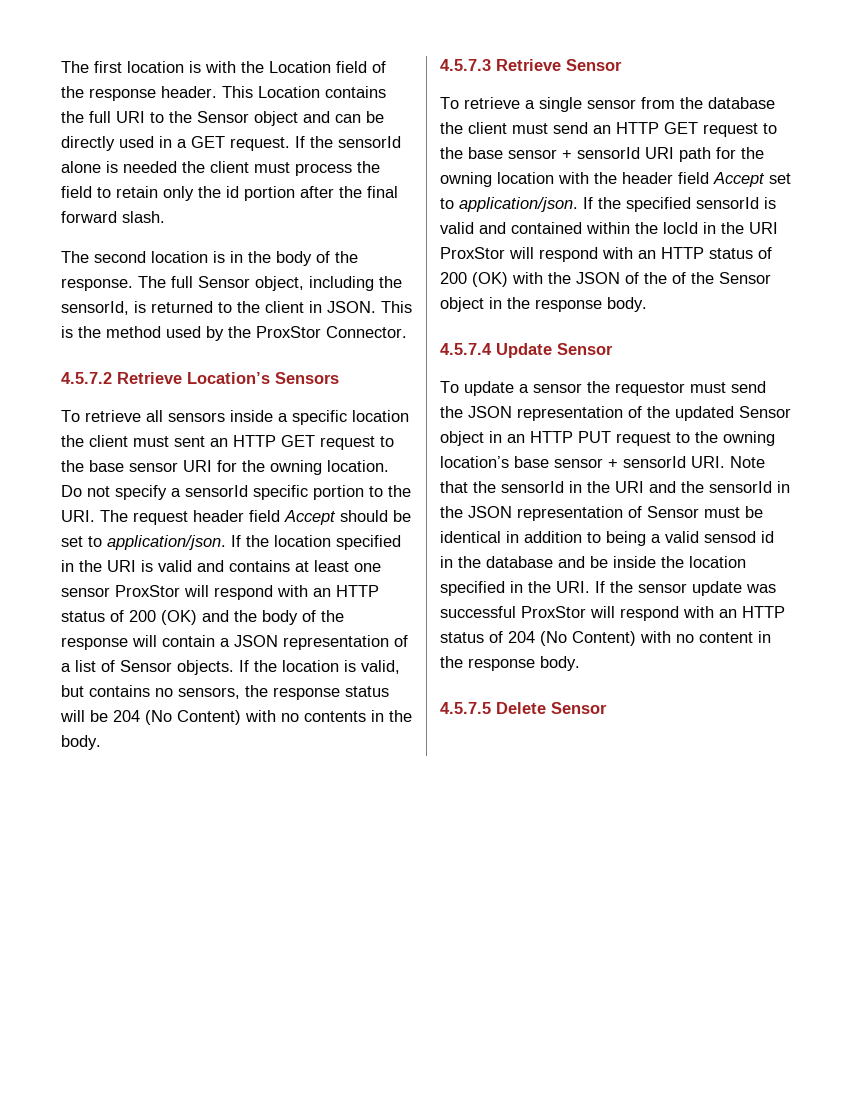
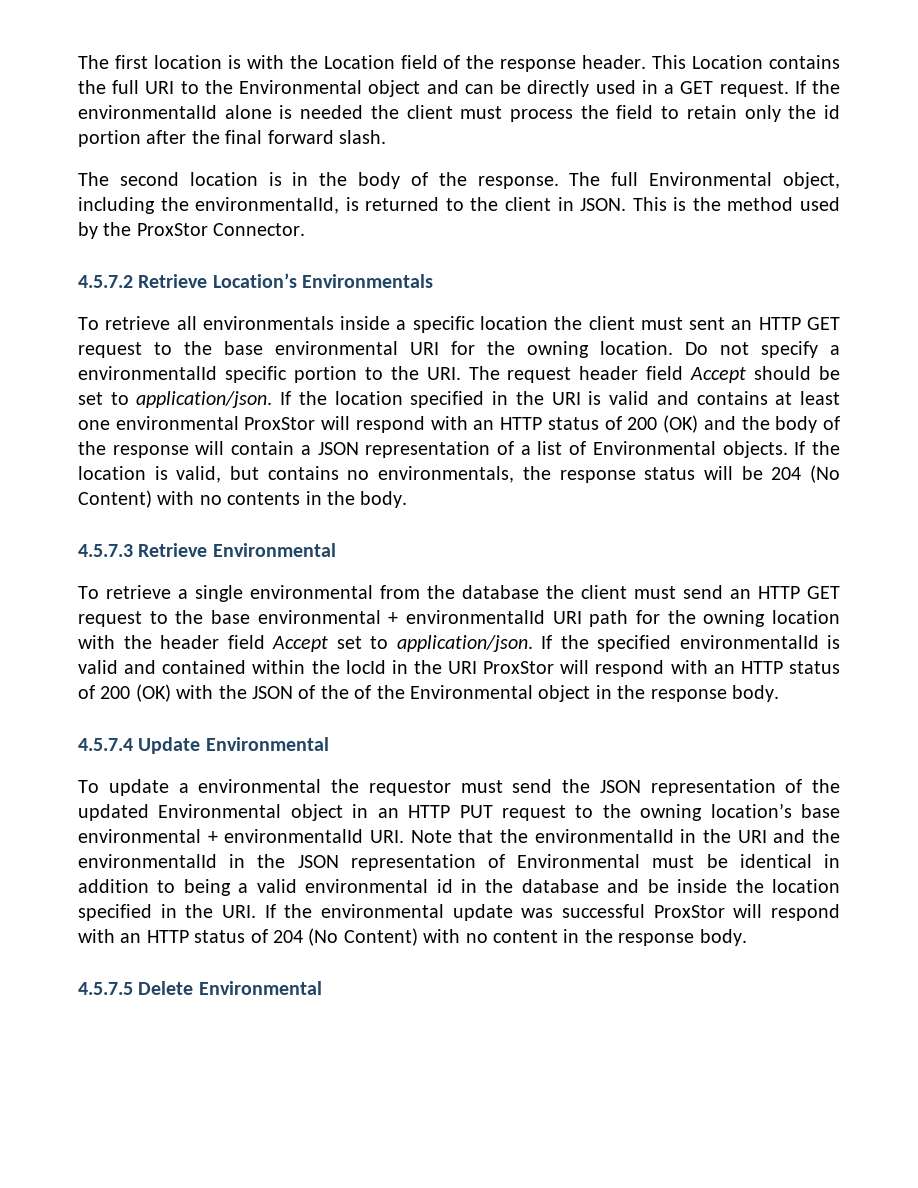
[197,111,249,123] Sensor -> [239,80,363,94] Environmental
[338,136,401,148] sensorId -> [78,105,217,119] environmentalId
[198,276,250,288] Sensor -> [649,172,773,186] Environmental
[61,301,129,315] sensorId, -> [195,197,340,214] environmentalId,
[275,372,339,384] Sensors -> [302,274,434,288] Environmentals
[168,412,225,422] sensors -> [202,316,334,330] environmentals
[129,462,178,472] sensor -> [275,341,398,355] environmental
[185,485,248,497] sensorId -> [78,366,217,380] environmentalId
[61,587,110,597] sensor -> [115,416,239,430] environmental
[120,660,172,672] Sensor -> [592,441,716,455] Environmental
[178,687,240,699] sensors, -> [378,466,515,483] environmentals,
[566,59,622,71] Sensor -> [212,543,336,557] Environmental
[587,99,636,109] sensor -> [250,585,373,599] environmental
[508,147,640,159] sensor + sensorId -> [257,610,545,624] environmental + environmentalId
[696,197,759,209] sensorId -> [679,635,819,649] environmentalId
[719,272,771,284] Sensor -> [409,685,533,699] Environmental
[557,343,613,355] Sensor -> [205,737,329,751] Environmental
[533,383,582,393] sensor -> [198,779,322,793] environmental
[739,406,791,418] Sensor -> [158,804,282,818] Environmental
[554,456,686,468] sensor + sensorId -> [78,829,364,843] environmental + environmentalId
[501,481,564,493] sensorId -> [534,829,674,843] environmentalId
[709,481,772,493] sensorId -> [78,854,217,868] environmentalId
[647,506,699,518] Sensor -> [517,854,641,868] Environmental
[704,531,756,543] sensod -> [305,879,429,893] environmental
[638,583,687,593] sensor -> [320,904,444,918] environmental
[551,702,607,714] Sensor -> [198,981,322,995] Environmental

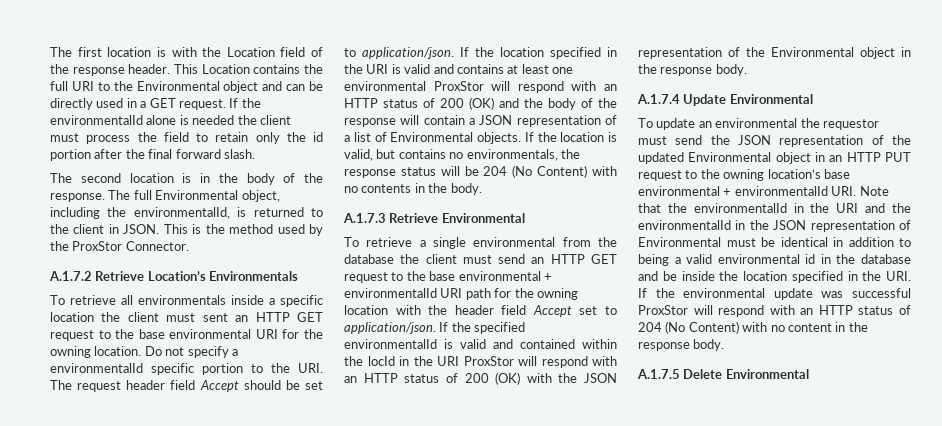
[78,275,133,288] 4.5.7.2 -> [49,271,92,281] A.1.7.2
[78,544,133,557] 4.5.7.3 -> [343,213,386,223] A.1.7.3
[298,685,349,699] of the -> [638,47,722,59] representation
[78,738,133,751] 4.5.7.4 -> [637,94,680,104] A.1.7.4
[178,783,189,793] a -> [698,121,712,128] an
[78,982,133,995] 4.5.7.5 -> [637,369,680,379] A.1.7.5

